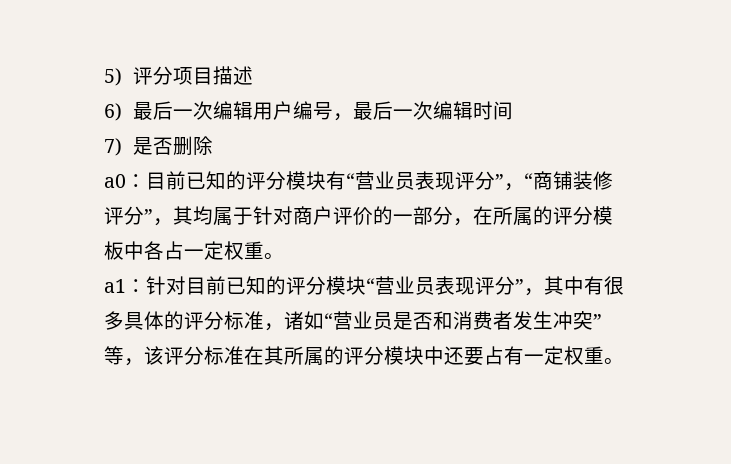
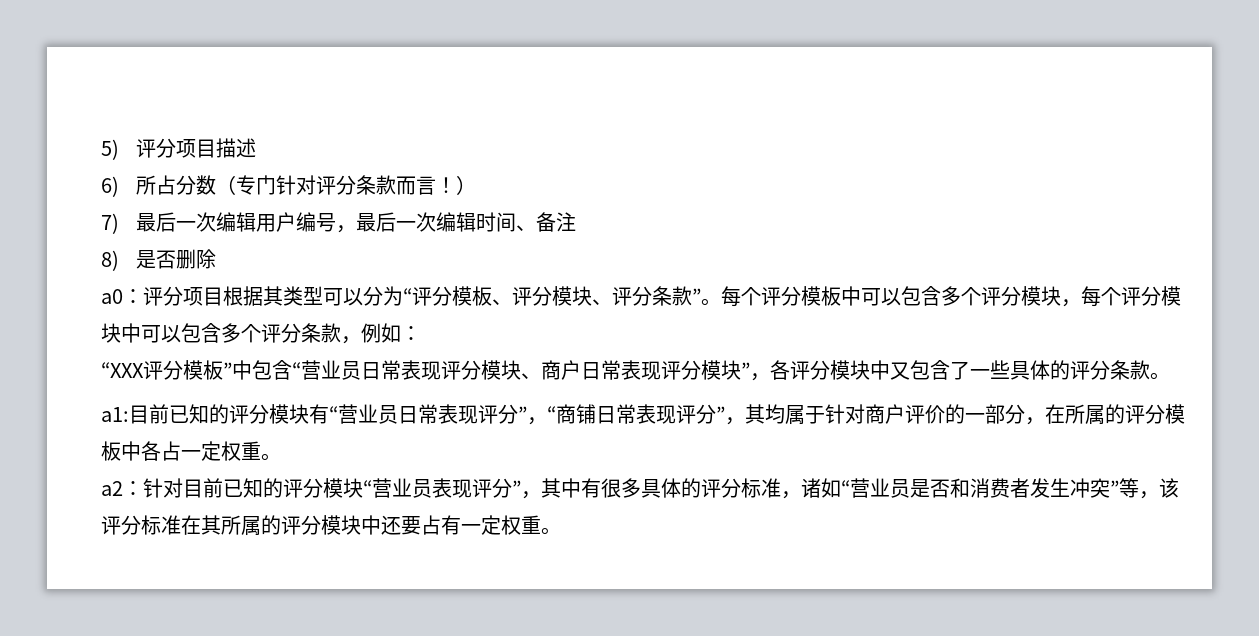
(122, 112) none -> [136,175,477,195] [101,213,119,234] 所占分数（专门针对评分条款而言！） // 7)
[104,138,122,156] // 7) -> [516,212,577,232] [101,250,119,271] 、备注 // 8)
(146, 181) none -> [143,286,1181,307] [101,323,421,344] [101,360,1170,381] [101,407,129,422] 评分项目根据其类型可以分为“评分模板、评分模块、评分条款”。每个评分模板中可以包含多个评分模块，每个评分模块中可以包含多个评分条款，例如： // “XXX评分模板”中包含“营业员日常表现评分模块、商户日常表现评分模块”，各评分模块中又包含了一些具体的评分条款。 // a1:
(415, 181) none -> [398,404,438,424] 日常
[573,171,613,190] 装修 -> [596,404,676,424] 日常表现
[104,279,126,293] a1 -> [101,481,123,496] a2

